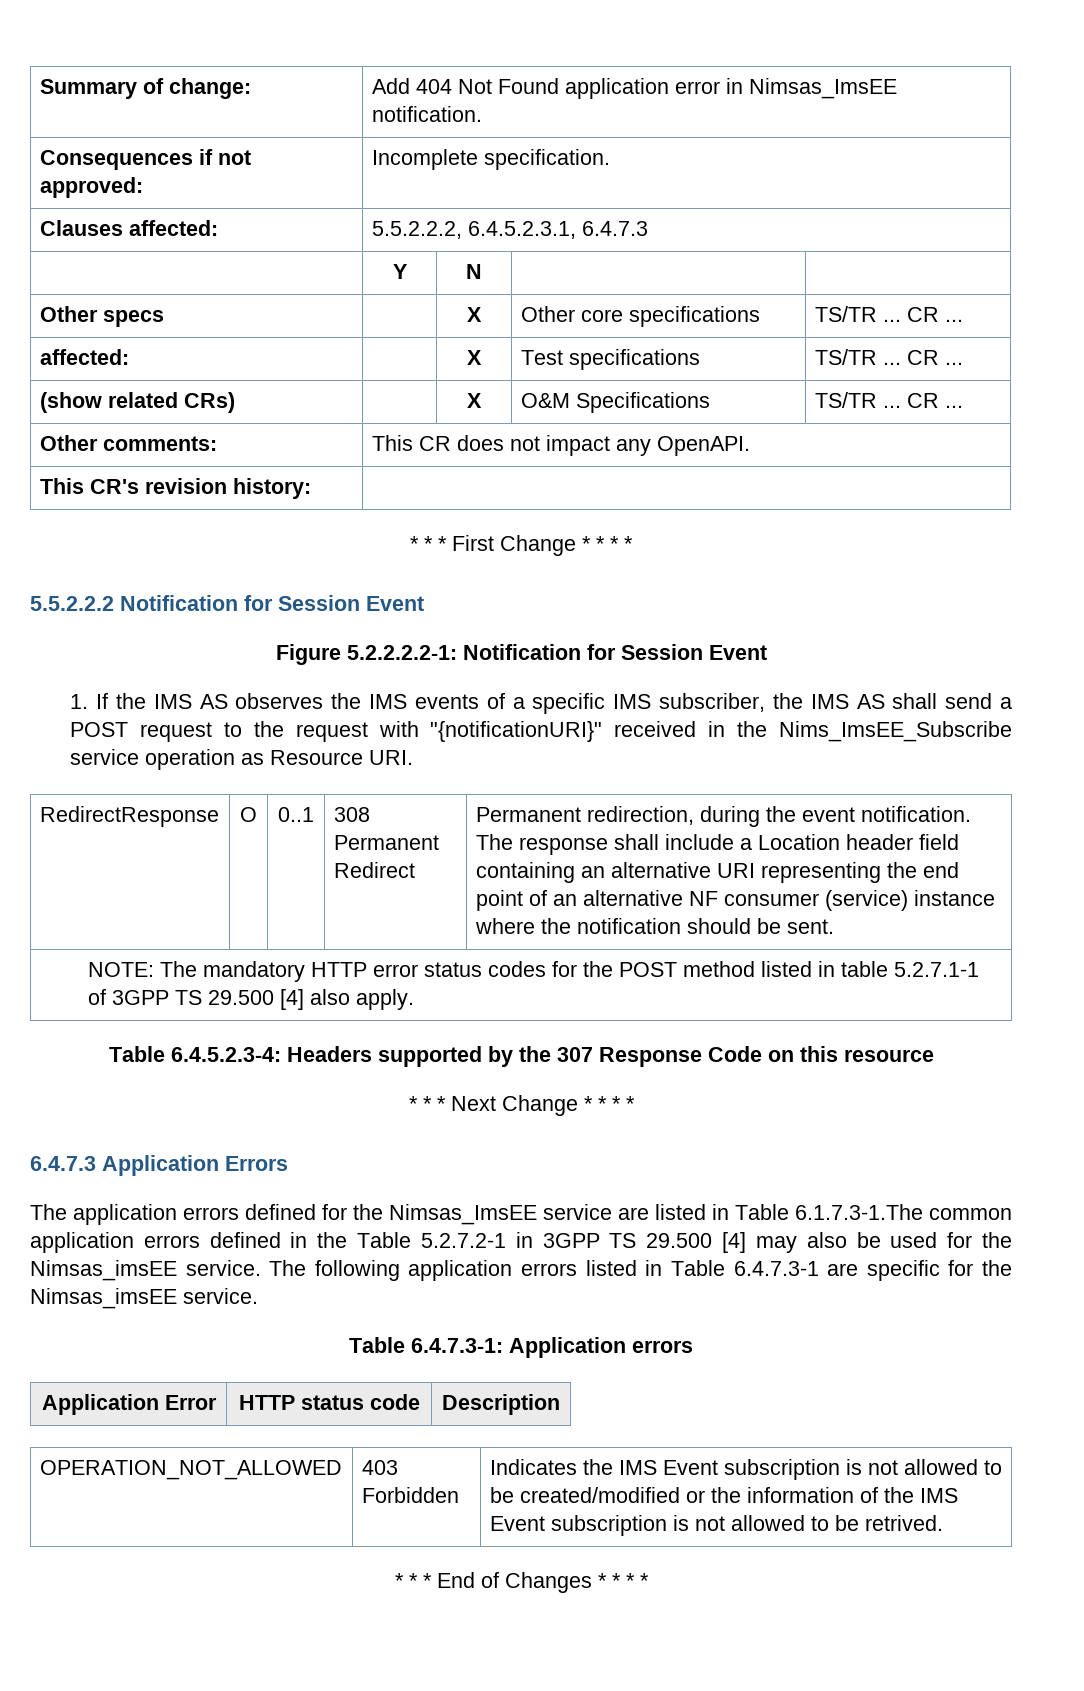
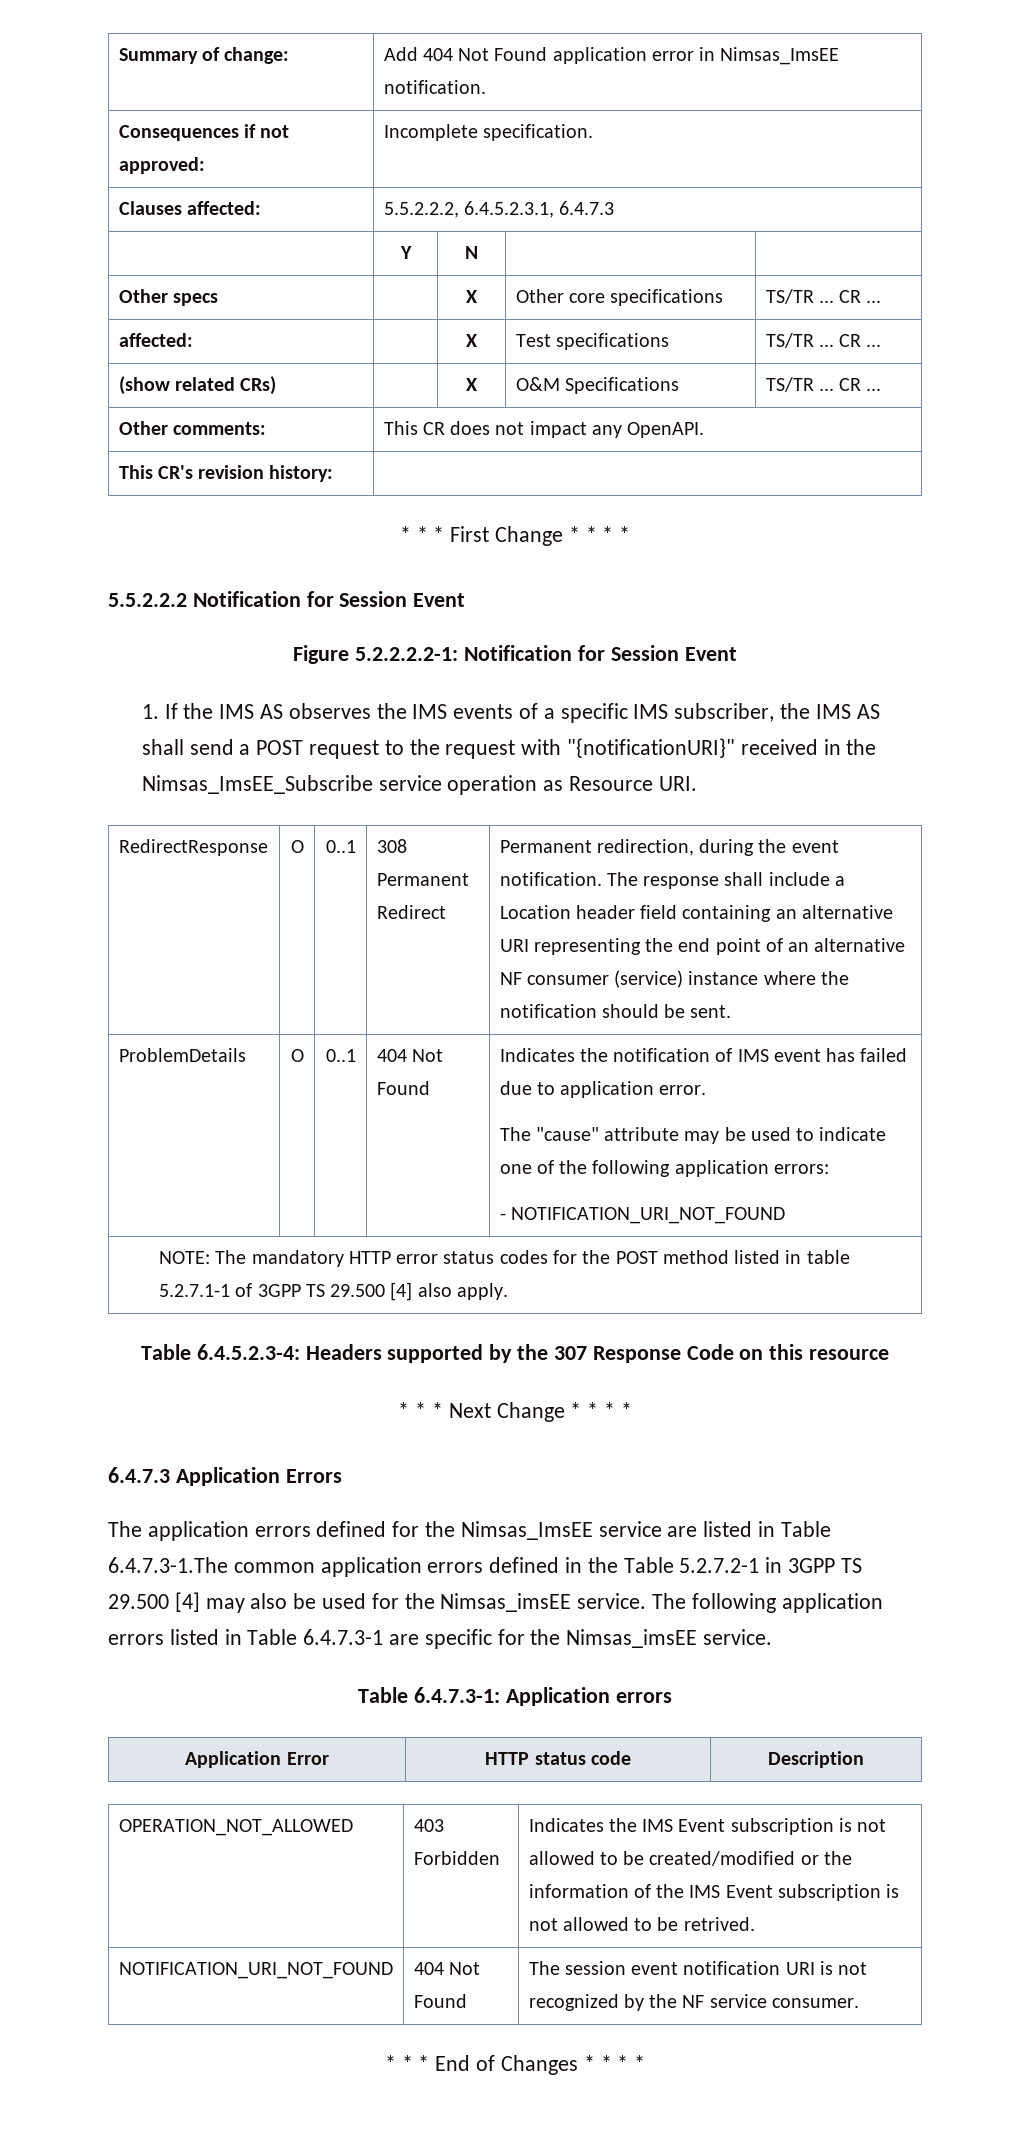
[779,721,1012,742] Nims_ImsEE_Subscribe -> [141,775,373,794] Nimsas_ImsEE_Subscribe
(834, 926) none -> [118,1048,246,1062] [290,1049,304,1062] [325,1049,356,1062] [376,1049,443,1062] [376,1081,430,1095] [499,1048,908,1062] [499,1081,707,1098] [499,1127,887,1144] [499,1160,829,1177] [499,1207,785,1224] // ProblemDetails | O | 0..1 | 404 Not Found | Indicates the notification of IMS event has failed due to application error. // The "cause" attribute may be used to indicate one of the following application errors: // - NOTIFICATION_URI_NOT_FOUND
[795,1204,923,1220] 6.1.7.3-1.The -> [108,1557,228,1573] 6.4.7.3-1.The
(943, 1523) none -> [118,1962,393,1979] [413,1962,480,1975] [413,1994,467,2008] [528,1961,868,1975] [528,1994,859,2011] // NOTIFICATION_URI_NOT_FOUND | 404 Not Found | The session event notification URI is not recognized by the NF service consumer.

